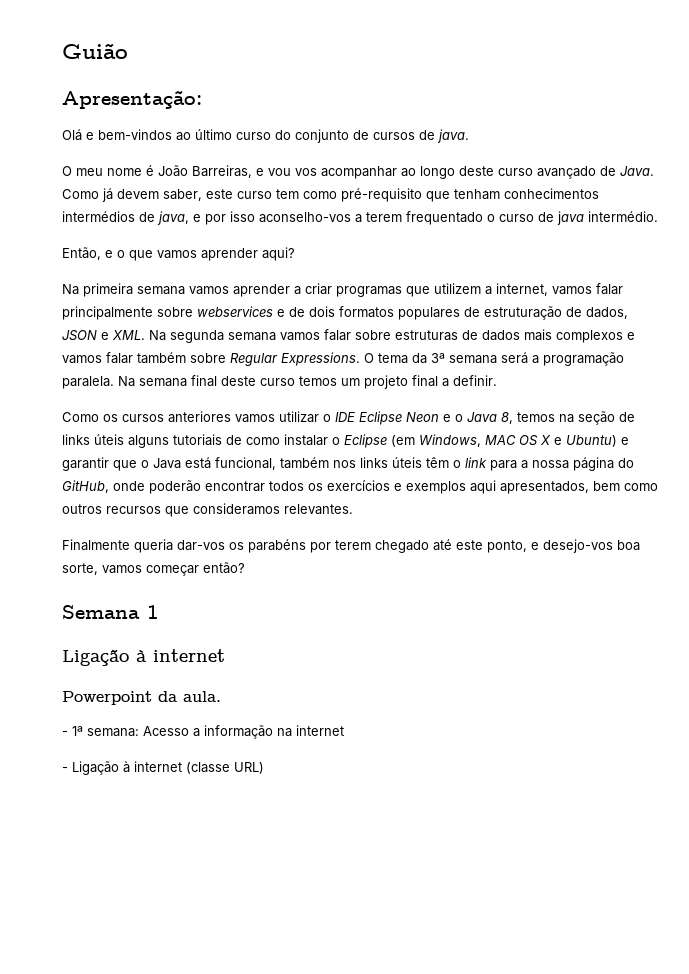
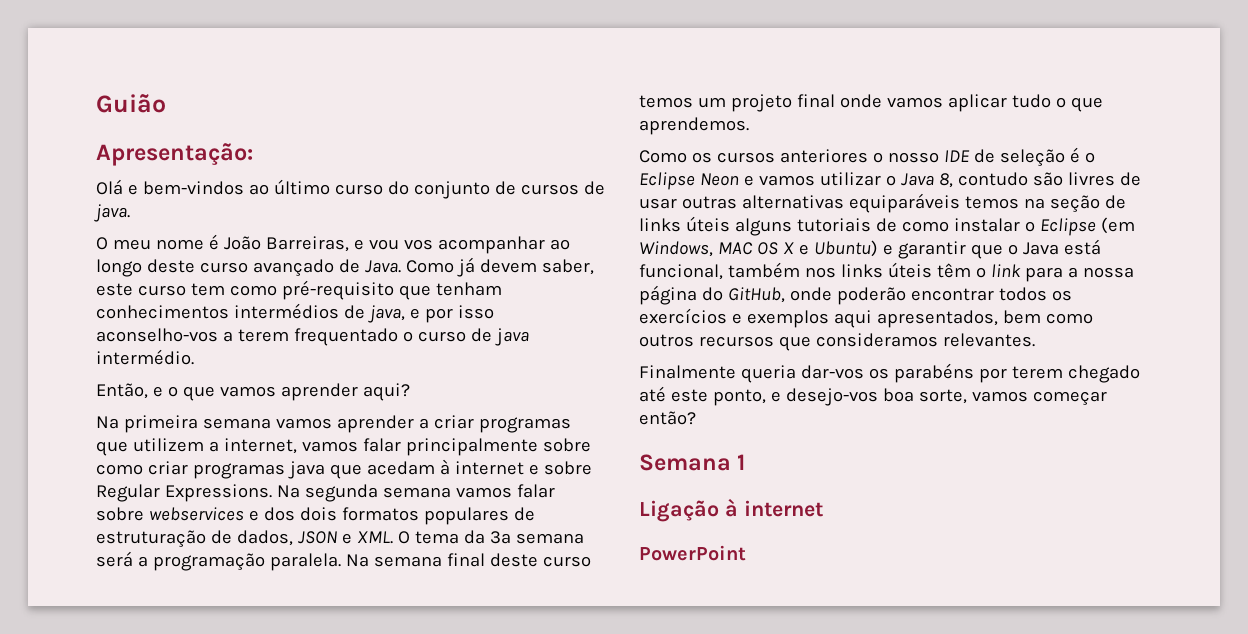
(193, 312) none -> [96,459,592,479] [96,484,555,502] [96,507,144,521] como criar programas java que acedam à internet e sobre Regular Expressions. Na segunda semana vamos falar sobre
[289,307,305,317] de -> [263,507,295,521] dos
[149,329,635,343] [62,352,360,366] Na segunda semana vamos falar sobre estruturas de dados mais complexos e vamos falar também sobre Regular Expressions. -> (393, 537) none
[442,375,497,387] [62,411,513,425] a definir. // Como os cursos anteriores vamos utilizar o IDE Eclipse Neon e o Java 8, -> [839,94,1103,112] [639,117,749,135] [639,147,1095,167] [639,172,1141,190] [639,193,960,213] onde vamos aplicar tudo o que aprendemos. // Como os cursos anteriores o nosso IDE de seleção é o Eclipse Neon e vamos utilizar o Java 8, contudo são livres de usar outras alternativas equiparáveis
[62,691,221,705] [62,725,344,739] [62,761,264,775] Powerpoint da aula. // - 1ª semana: Acesso a informação na internet // - Ligação à internet (classe URL) -> [639,545,746,561] PowerPoint

